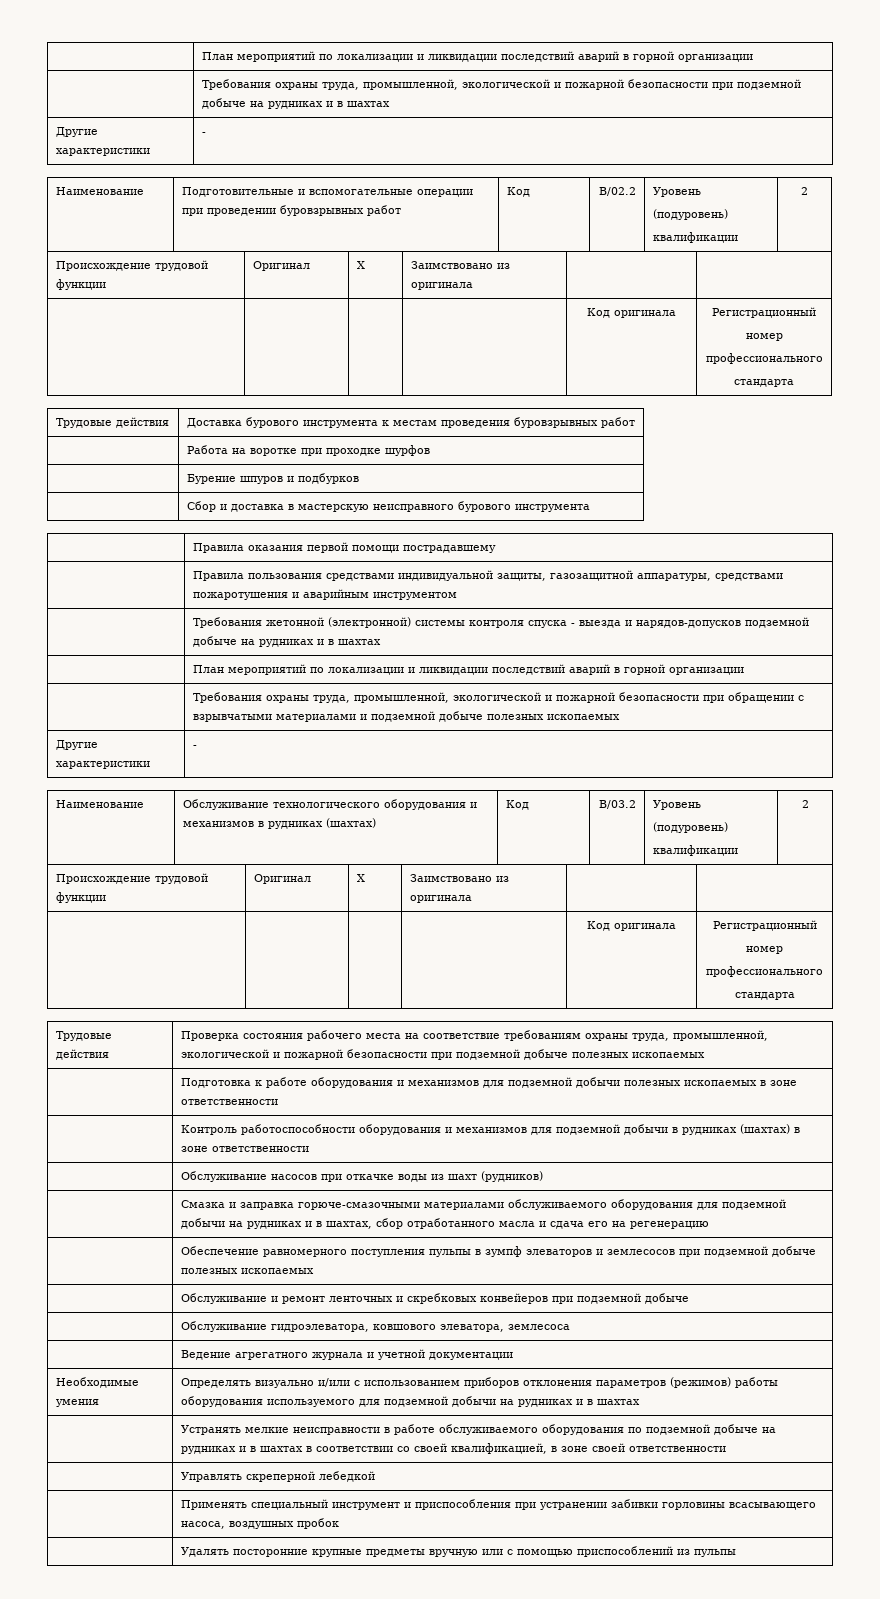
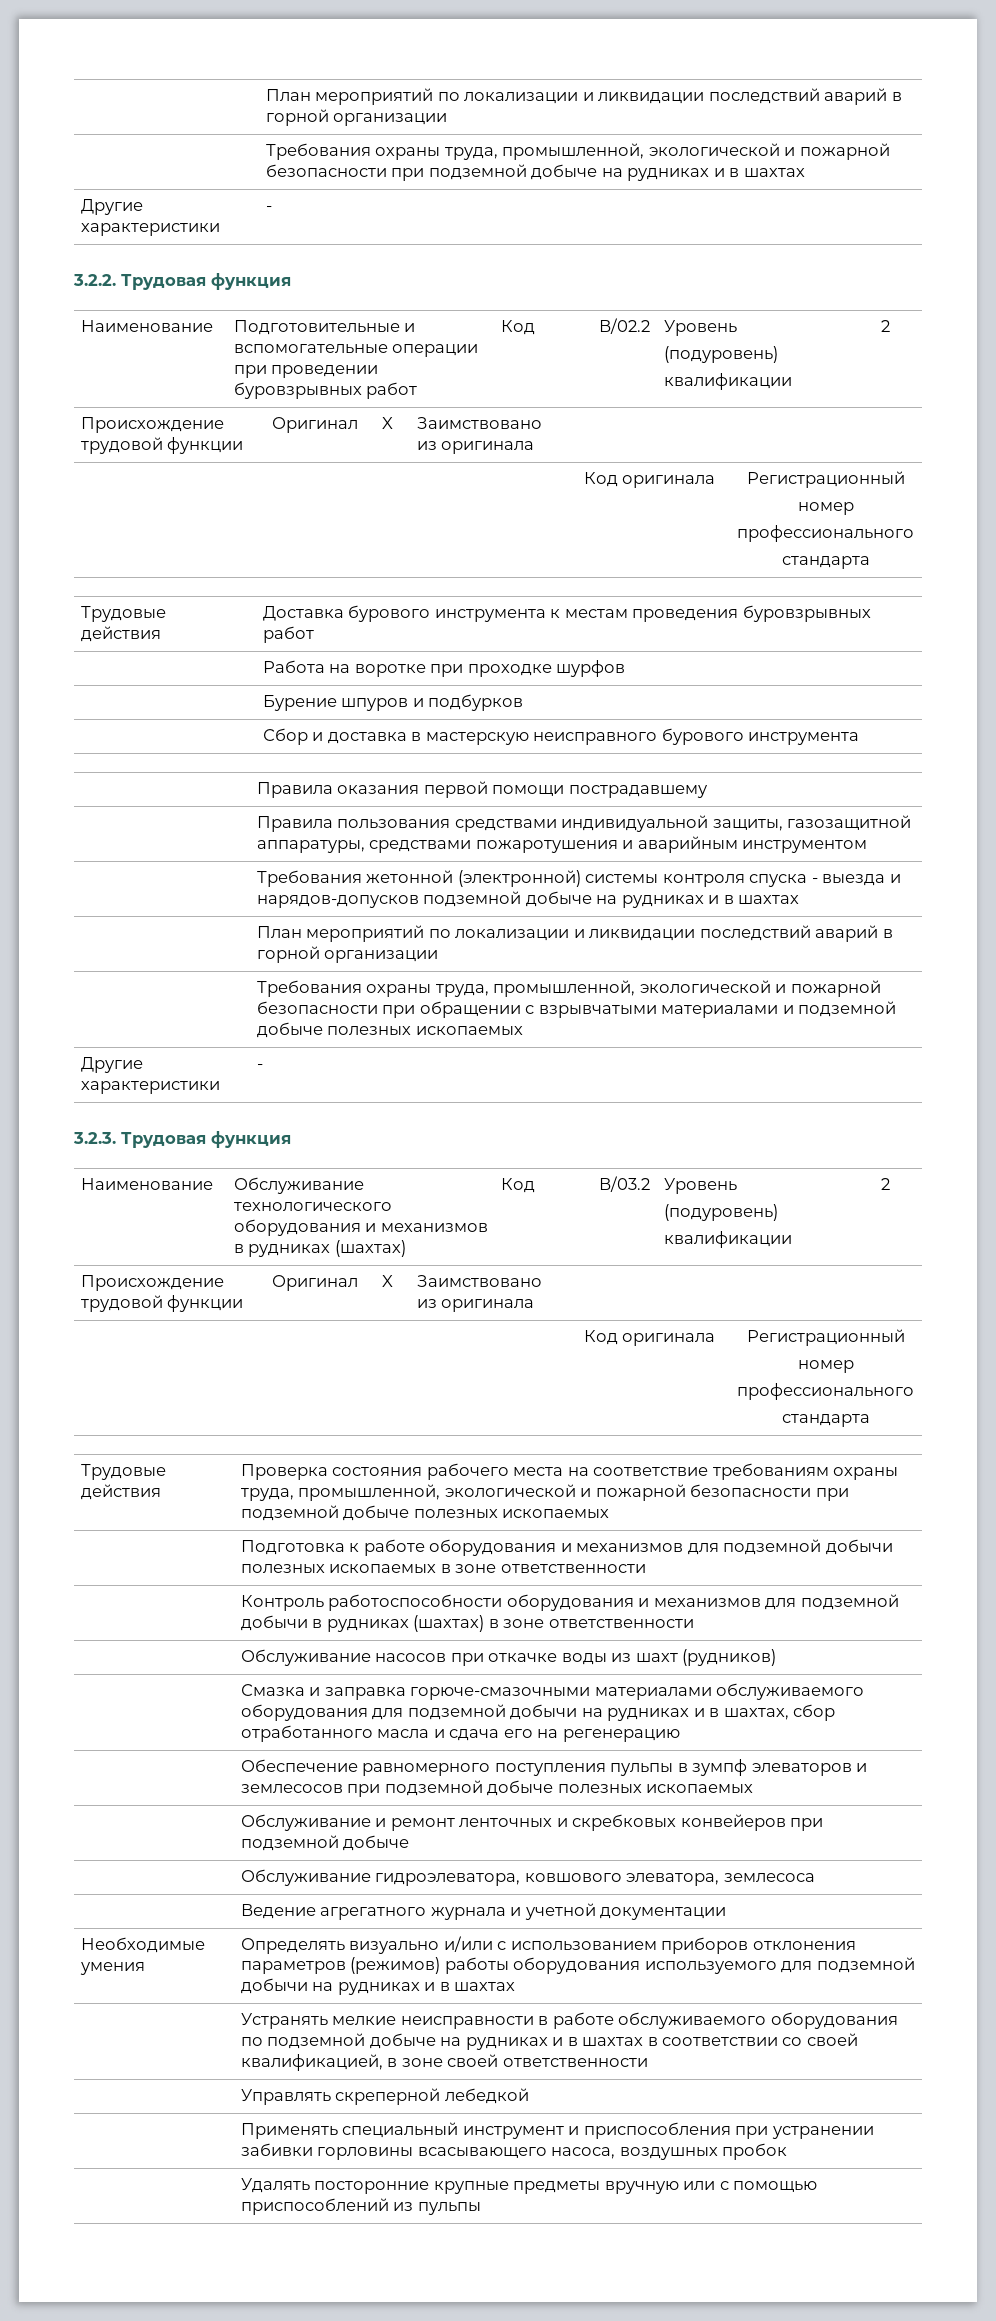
(206, 133) none -> [73,273,291,290] // 3.2.2. Трудовая функция
(197, 746) none -> [73,1131,291,1148] // 3.2.3. Трудовая функция

